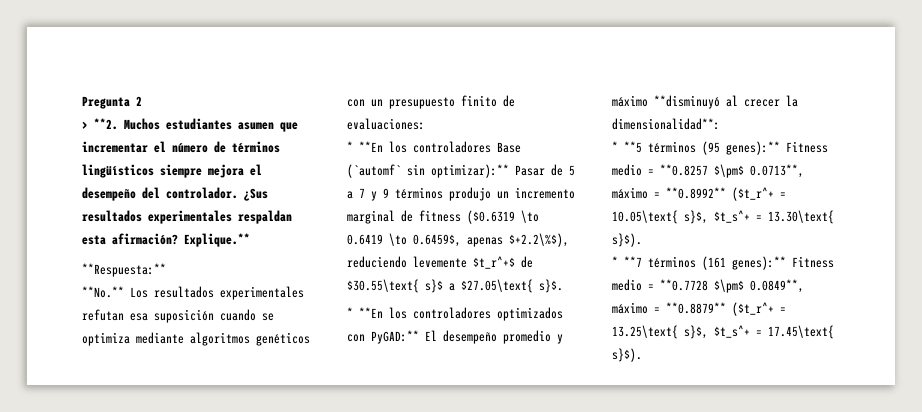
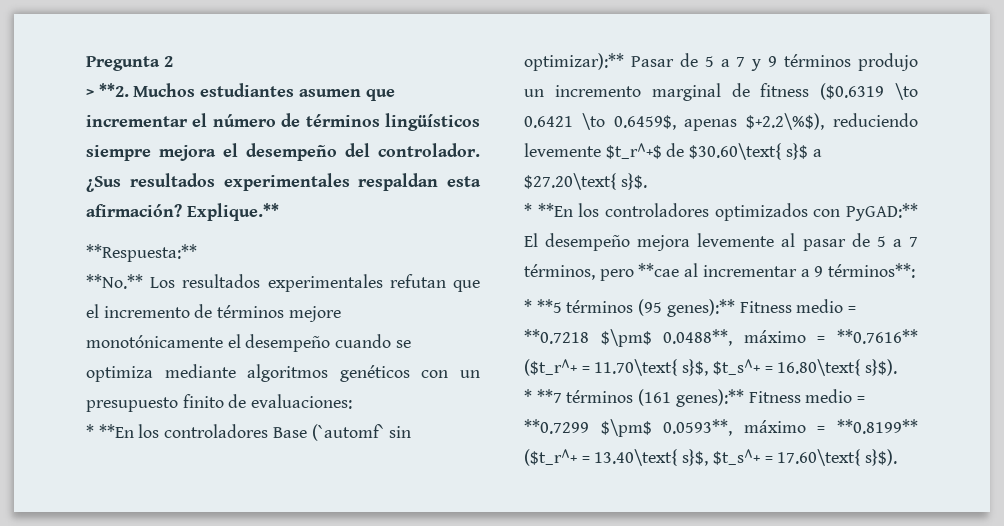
[130,309,214,323] esa suposición -> [453,280,480,292] [86,304,341,322] [86,334,331,352] que el incremento de términos mejore monotónicamente el desempeño
[347,234,383,245] 0.6419 -> [524,116,573,128] 0.6421
[347,279,419,293] $30.55\text{ -> [689,143,782,160] $30.60\text{
[461,279,533,293] $27.05\text{ -> [524,173,616,190] $27.20\text{
[503,330,563,344] [612,95,798,109] [612,118,720,130] promedio y máximo **disminuyó al crecer la dimensionalidad**: -> [637,233,918,251] [524,263,916,281] mejora levemente al pasar de 5 a 7 términos, pero **cae al incrementar a 9 términos**:
[660,164,804,178] [612,187,786,201] [612,210,834,224] **0.8257 $\pm$ 0.0713**, máximo = **0.8992** ($t_r^+ = 10.05\text{ s}$, $t_s^+ = 13.30\text{ -> [524,329,918,347] [524,359,861,376] **0.7218 $\pm$ 0.0488**, máximo = **0.7616** ($t_r^+ = 11.70\text{ s}$, $t_s^+ = 16.80\text{
[660,279,804,293] [612,302,786,316] [612,325,834,339] **0.7728 $\pm$ 0.0849**, máximo = **0.8879** ($t_r^+ = 13.25\text{ s}$, $t_s^+ = 17.45\text{ -> [524,419,918,437] [524,449,861,466] **0.7299 $\pm$ 0.0593**, máximo = **0.8199** ($t_r^+ = 13.40\text{ s}$, $t_s^+ = 17.60\text{

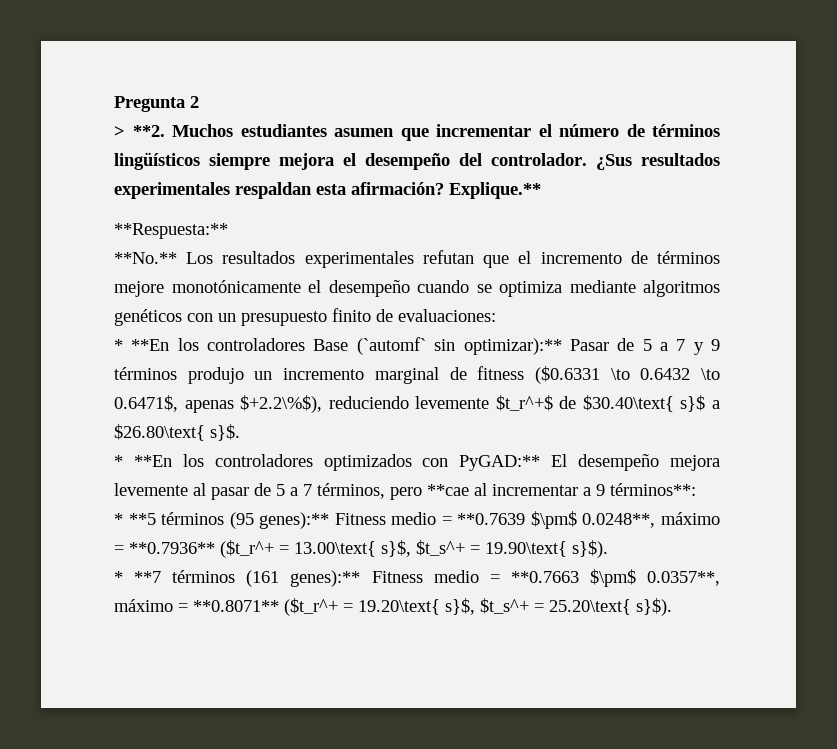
[820,83,918,100] [524,113,676,130] ($0.6319 \to 0.6421 \to 0.6459$, -> [534,366,720,384] [114,395,178,412] ($0.6331 \to 0.6432 \to 0.6471$,
[689,143,782,160] $30.60\text{ -> [582,395,674,412] $30.40\text{
[524,173,616,190] $27.20\text{ -> [114,424,205,441] $26.80\text{
[524,329,918,347] [524,359,861,376] **0.7218 $\pm$ 0.0488**, máximo = **0.7616** ($t_r^+ = 11.70\text{ s}$, $t_s^+ = 16.80\text{ -> [457,511,720,529] [114,540,567,558] **0.7639 $\pm$ 0.0248**, máximo = **0.7936** ($t_r^+ = 13.00\text{ s}$, $t_s^+ = 19.90\text{
[524,419,918,437] [524,449,861,466] **0.7299 $\pm$ 0.0593**, máximo = **0.8199** ($t_r^+ = 13.40\text{ s}$, $t_s^+ = 17.60\text{ -> [510,569,721,587] [114,598,631,616] **0.7663 $\pm$ 0.0357**, máximo = **0.8071** ($t_r^+ = 19.20\text{ s}$, $t_s^+ = 25.20\text{

